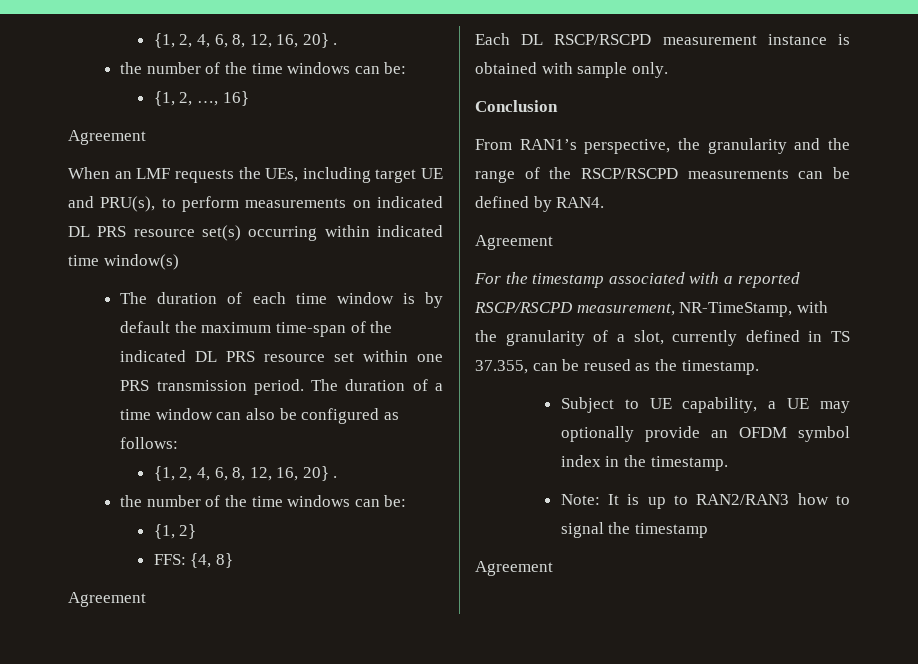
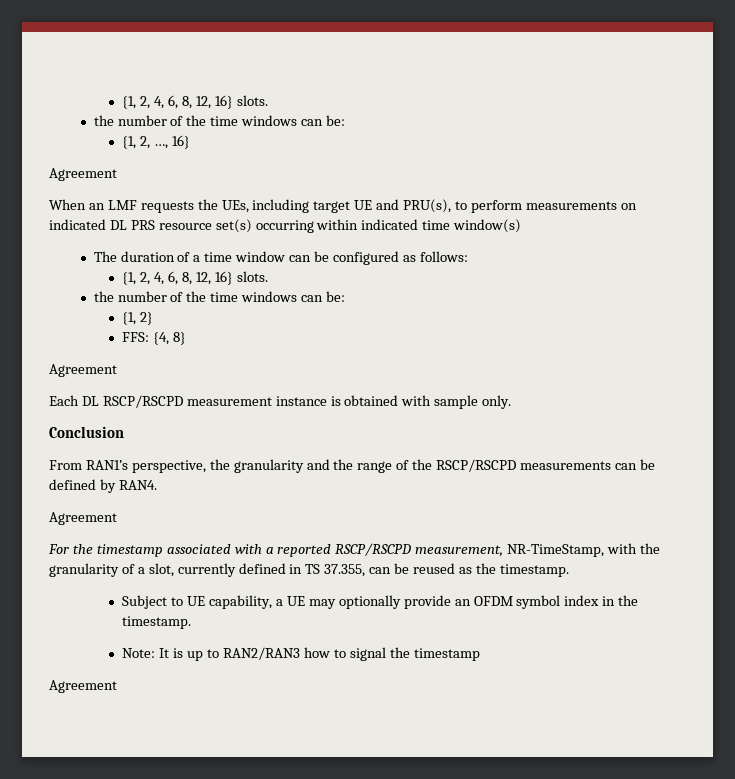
[153,33,338,48] {1, 2, 4, 6, 8, 12, 16, 20} . -> [122,95,268,109] {1, 2, 4, 6, 8, 12, 16} slots.
[252,292,443,308] [120,321,393,337] [120,350,443,362] [120,379,428,395] each time window is by default the maximum time-span of the indicated DL PRS resource set within one PRS transmission period. The duration of -> (191, 257) none
[245,408,275,420] also -> (312, 258) none
[276,466,338,481] 16, 20} . -> [214,271,268,285] 16} slots.

